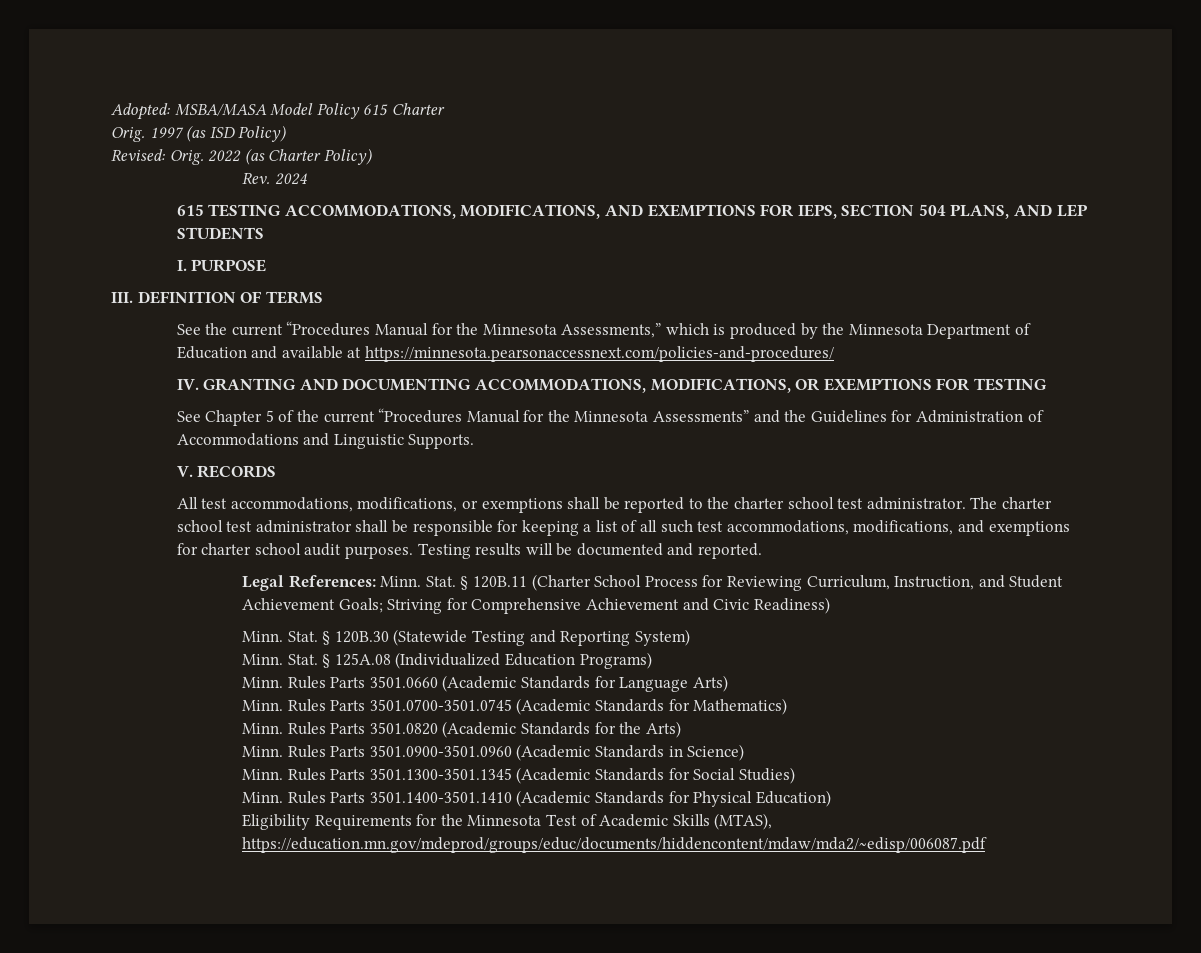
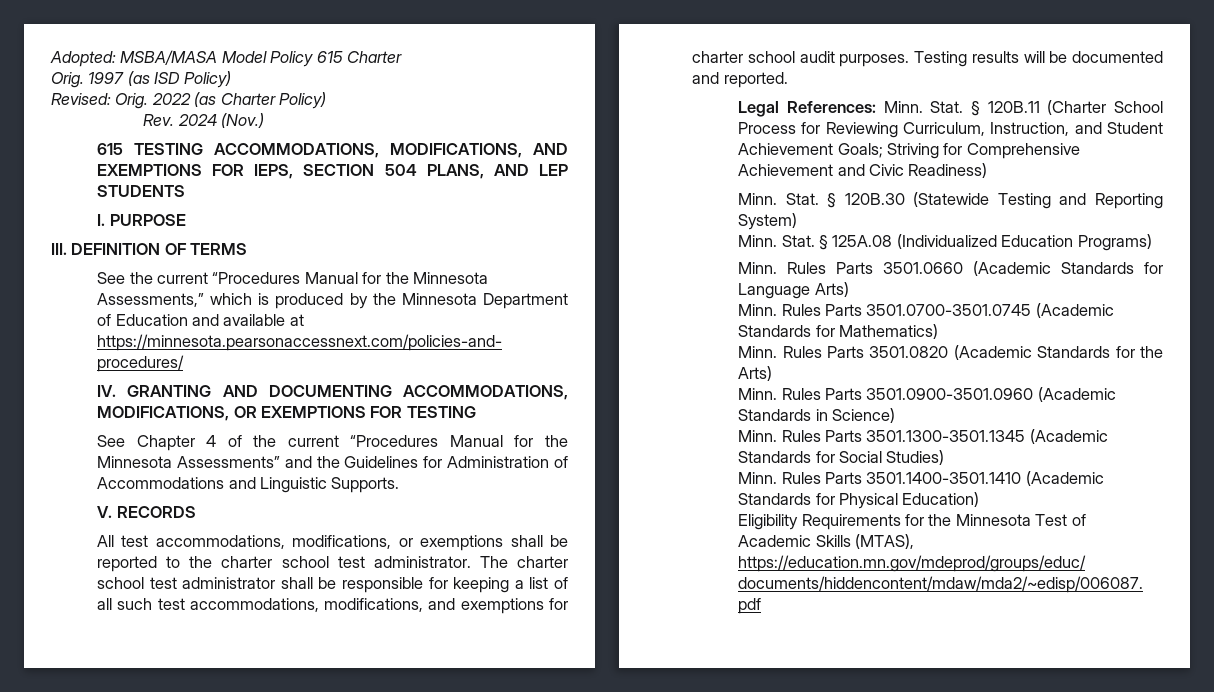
(308, 179) none -> [221,113,265,128] (Nov.)
[265,410,274,422] 5 -> [206,435,217,447] 4

